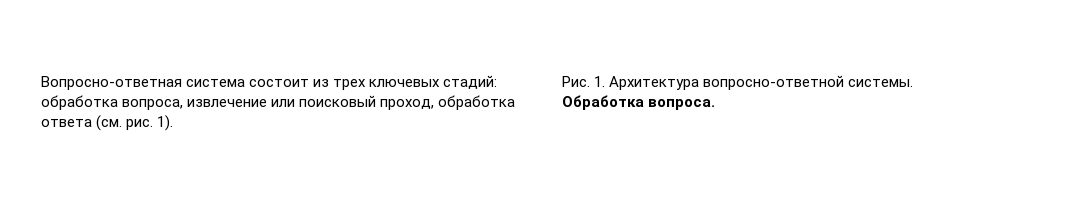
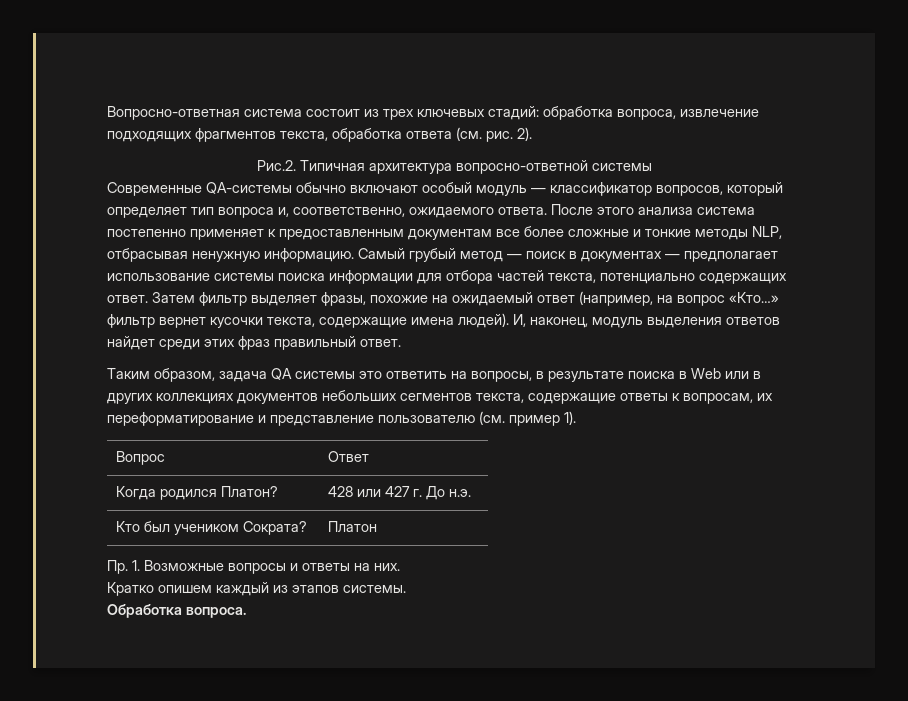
[271,95,435,110] или поисковый проход, -> [107,128,328,142] подходящих фрагментов текста,
[157,115,174,131] [562,75,845,90] 1). // Рис. 1. Архитектура вопросно-ответной -> [517,127,532,141] [256,160,652,174] [107,182,783,196] [107,204,755,218] [107,226,782,240] [107,248,778,262] [107,270,787,284] [107,291,779,306] [107,313,780,328] [107,336,401,350] [107,368,761,382] [107,390,773,404] [107,411,576,426] [115,451,165,465] [327,451,369,462] [115,486,278,500] [327,486,471,500] [115,521,307,535] [327,521,377,532] [107,560,400,574] [107,582,339,596] 2). // Рис.2. Типичная архитектура вопросно-ответной системы // Современные QA-системы обычно включают особый модуль — классификатор вопросов, который определяет тип вопроса и, соответственно, ожидаемого ответа. После этого анализа система постепенно применяет к предоставленным документам все более сложные и тонкие методы NLP, отбрасывая ненужную информацию. Самый грубый метод — поиск в документах — предполагает использование системы поиска информации для отбора частей текста, потенциально содержащих ответ. Затем фильтр выделяет фразы, похожие на ожидаемый ответ (например, на вопрос «Кто…» фильтр вернет кусочки текста, содержащие имена людей). И, наконец, модуль выделения ответов найдет среди этих фраз правильный ответ. // Таким образом, задача QA системы это ответить на вопросы, в результате поиска в Web или в других коллекциях документов небольших сегментов текста, содержащие ответы к вопросам, их переформатирование и представление пользователю (см. пример 1). // Вопрос | Ответ // Когда родился Платон? | 428 или 427 г. До н.э. // Кто был учеником Сократа? | Платон // Пр. 1. Возможные вопросы и ответы на них. // Кратко опишем каждый из этапов

